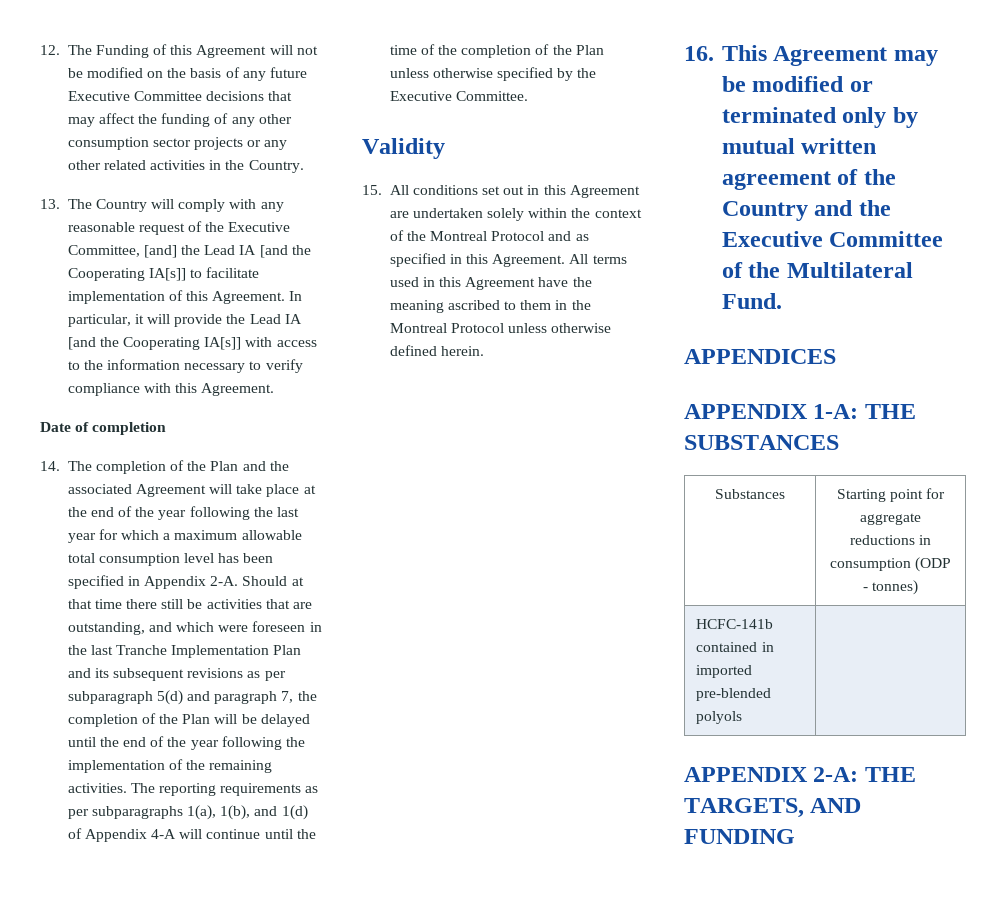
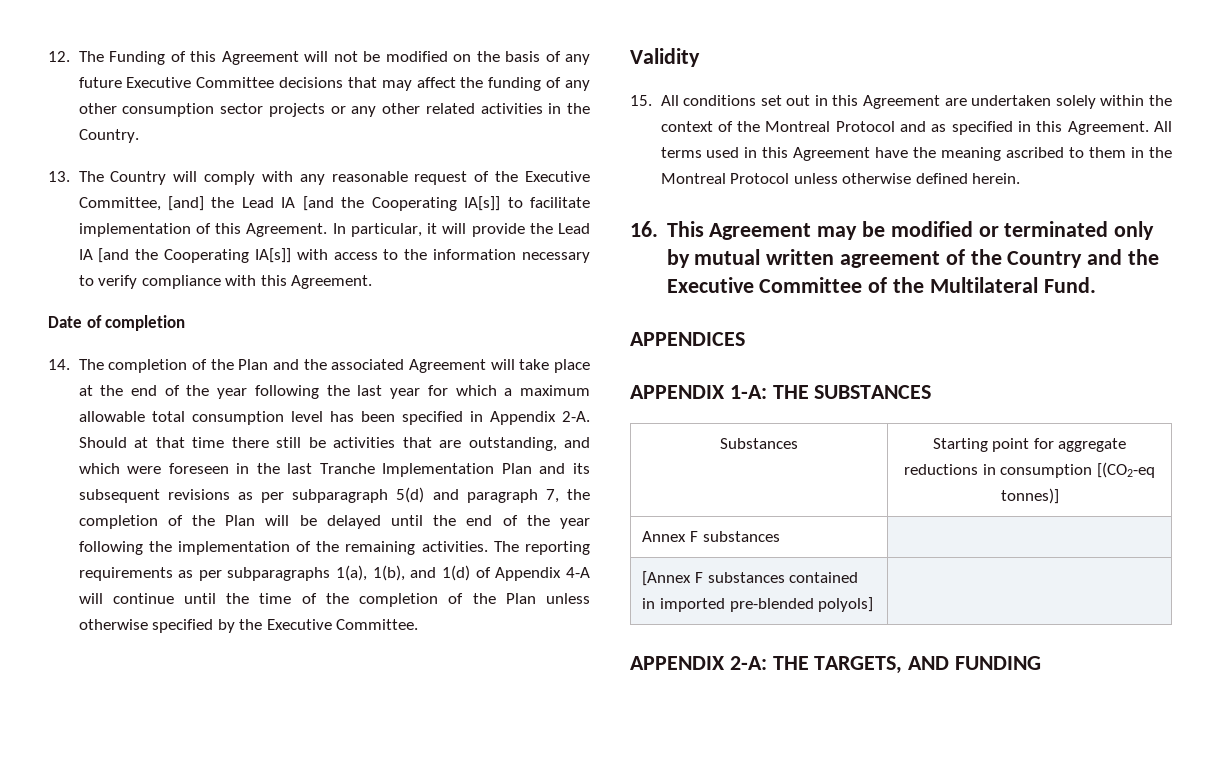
[915,557,952,572] [862,580,919,595] [696,619,774,629] (ODP - tonnes) // HCFC-141b -> [1096,462,1155,478] [1000,488,1059,504] [642,531,780,542] [642,571,785,586] [(CO2-eq tonnes)] // Annex F substances | // [Annex F substances
[696,711,743,724] polyols -> [818,597,874,612] polyols]

